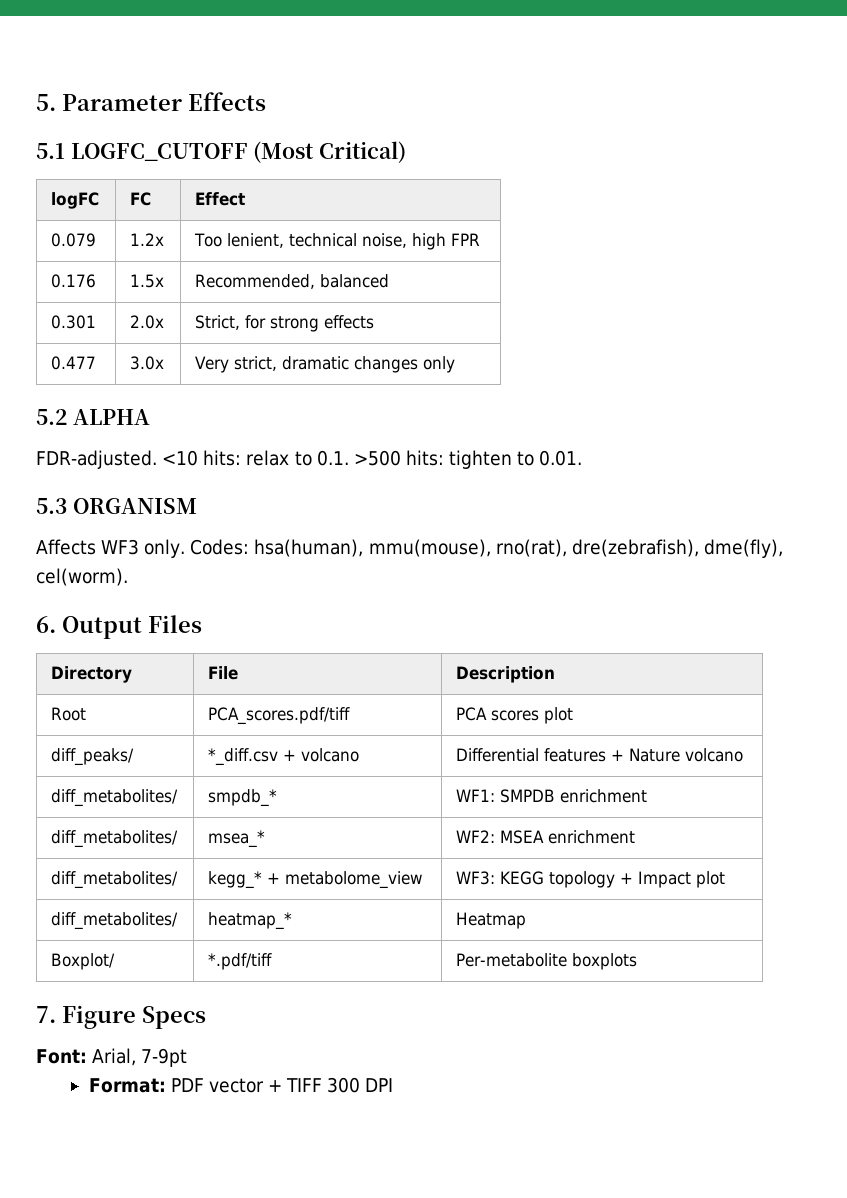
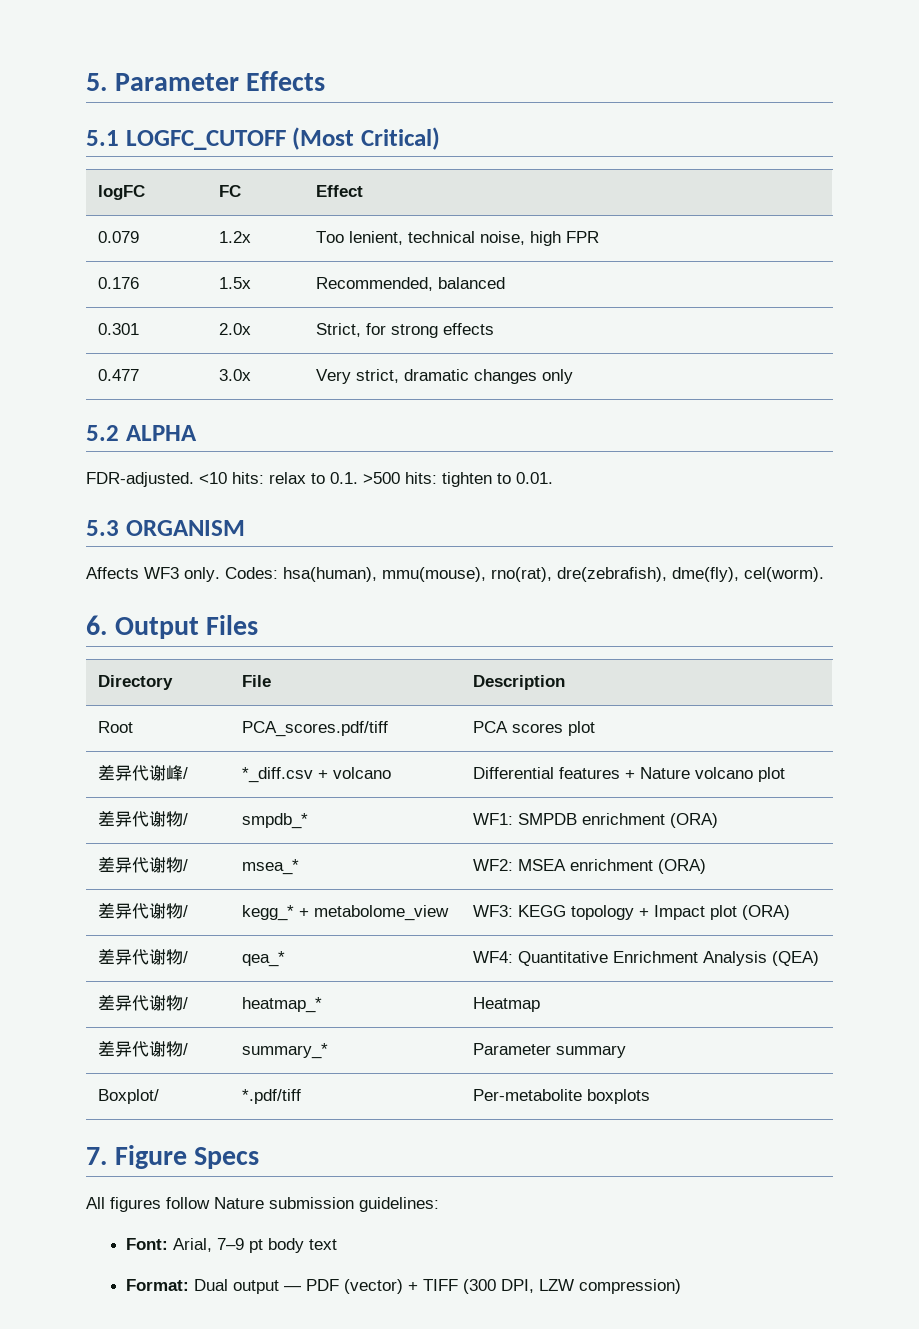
[51,748,135,766] diff_peaks/ -> [98,765,189,781] 差异代谢峰/
[51,789,179,807] // diff_metabolites/ -> [758,767,786,782] [98,811,189,827] plot // 差异代谢物/
[51,830,179,848] // diff_metabolites/ -> [670,813,719,828] [98,857,189,873] (ORA) // 差异代谢物/
[51,871,179,889] // diff_metabolites/ -> [658,859,707,874] [98,903,189,919] (ORA) // 差异代谢物/
[51,912,179,930] [208,912,293,930] [456,912,527,929] // diff_metabolites/ | heatmap_* | Heatmap -> [742,905,791,920] [98,949,189,965] [242,951,286,967] [473,951,820,966] [98,995,189,1011] [242,997,323,1013] [473,997,541,1012] [98,1041,189,1057] [242,1043,329,1059] [473,1043,627,1058] (ORA) // 差异代谢物/ | qea_* | WF4: Quantitative Enrichment Analysis (QEA) // 差异代谢物/ | heatmap_* | Heatmap // 差异代谢物/ | summary_* | Parameter summary
[36,1048,188,1067] [88,1077,394,1093] Font: Arial, 7-9pt // Format: PDF vector + TIFF 300 DPI -> [86,1197,439,1212] [126,1238,338,1253] [126,1279,682,1294] All figures follow Nature submission guidelines: // Font: Arial, 7–9 pt body text // Format: Dual output — PDF (vector) + TIFF (300 DPI, LZW compression)

